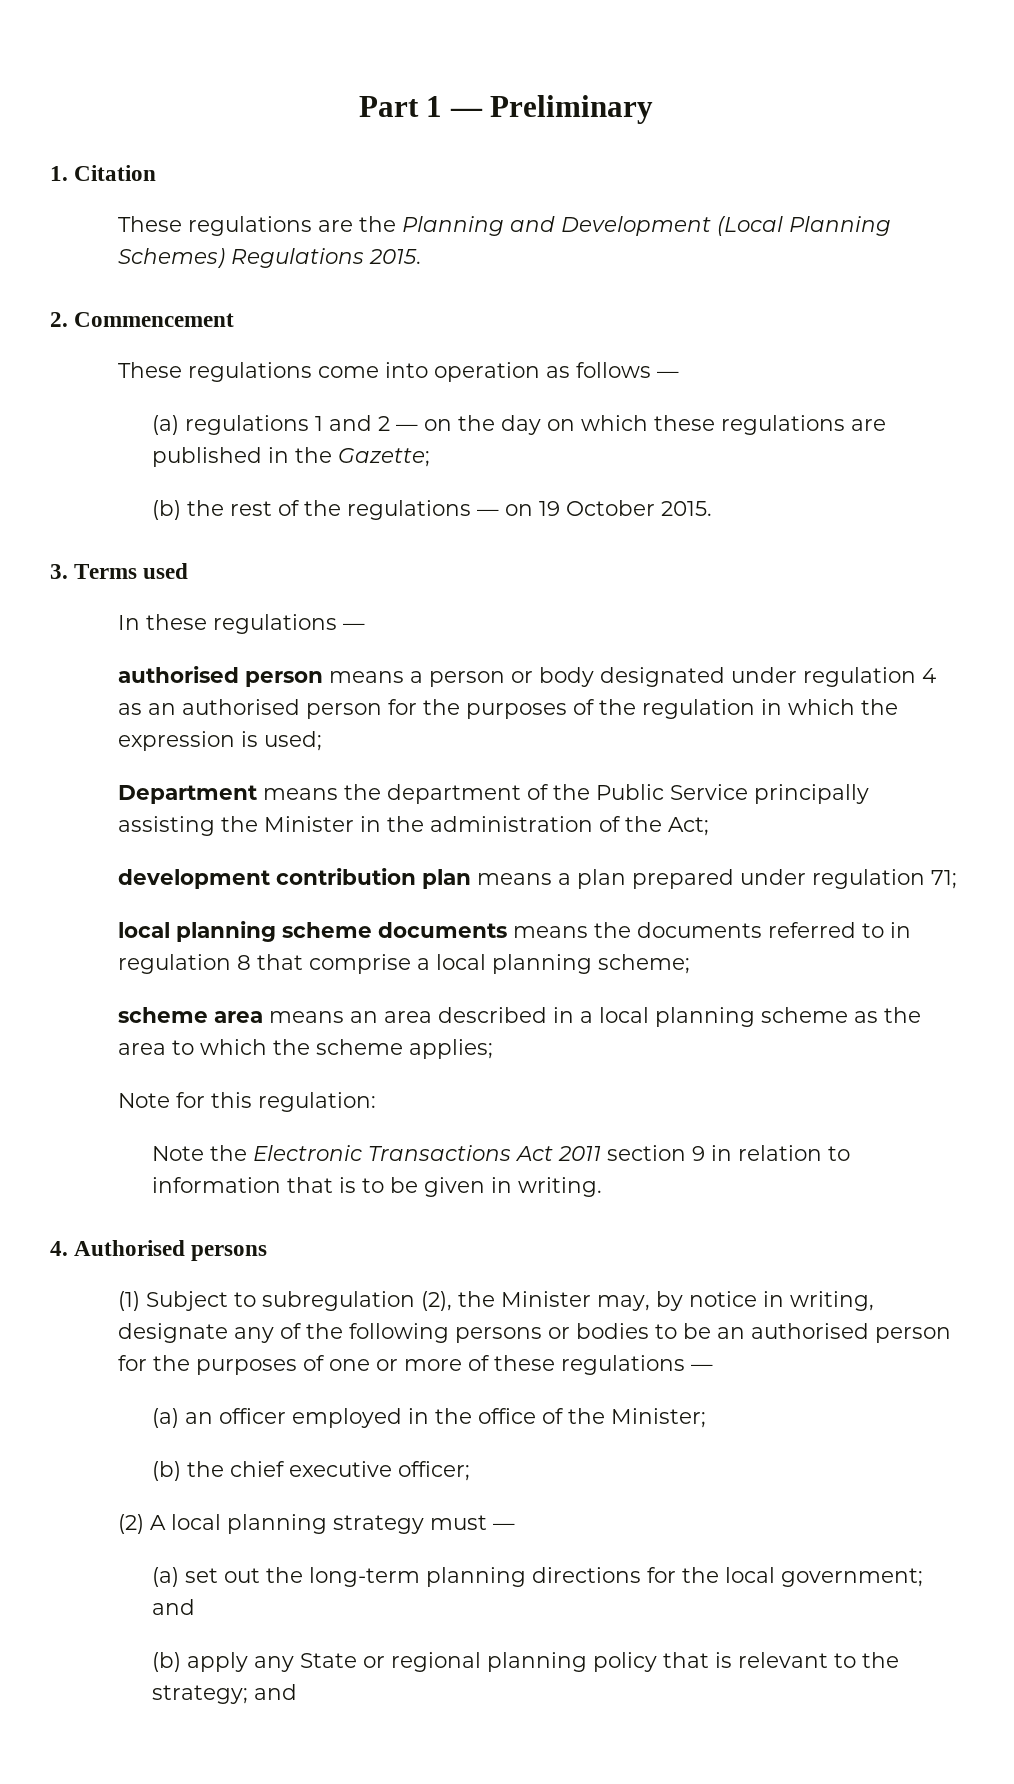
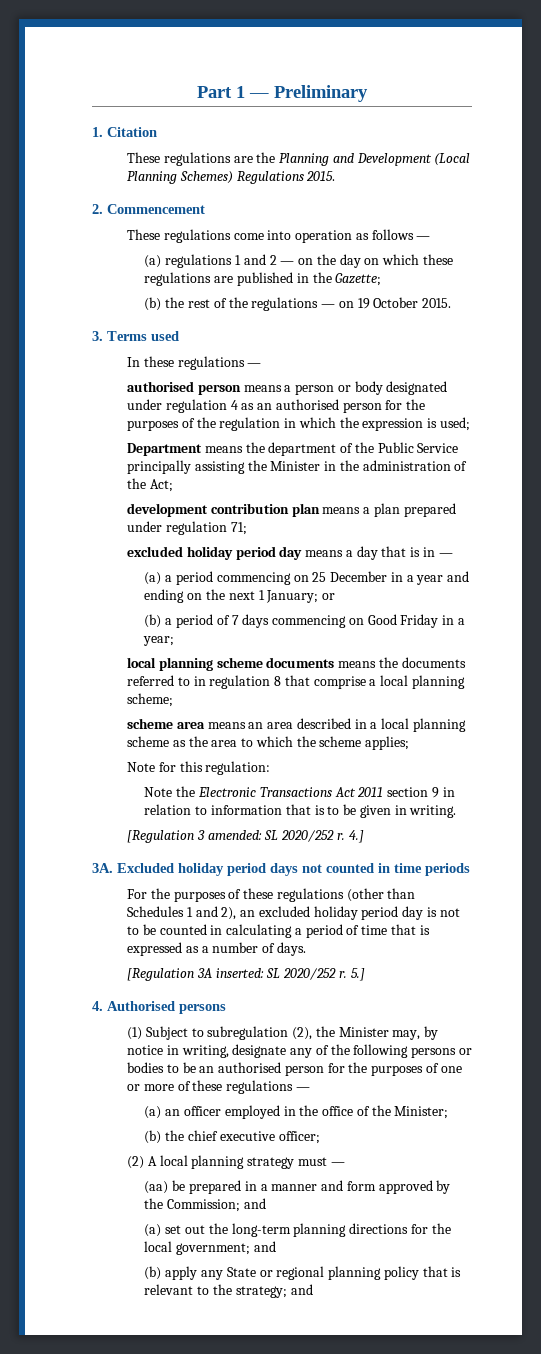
(958, 879) none -> [126,546,453,560] [144,571,470,585] [144,589,336,603] [144,614,465,628] [143,636,175,646] // excluded holiday period day means a day that is in — // (a) a period commencing on 25 December in a year and ending on the next 1 January; or // (b) a period of 7 days commencing on Good Friday in a year;
(603, 1187) none -> [126,830,364,843] [92,863,470,876] [126,888,416,902] [126,906,460,920] [126,924,430,938] [126,942,306,956] [126,968,365,981] // [Regulation 3 amended: SL 2020/252 r. 4.] // 3A. Excluded holiday period days not counted in time periods // For the purposes of these regulations (other than Schedules 1 and 2), an excluded holiday period day is not to be counted in calculating a period of time that is expressed as a number of days. // [Regulation 3A inserted: SL 2020/252 r. 5.]
(516, 1526) none -> [144,1180,451,1194] [144,1198,266,1212] // (aa) be prepared in a manner and form approved by the Commission; and

